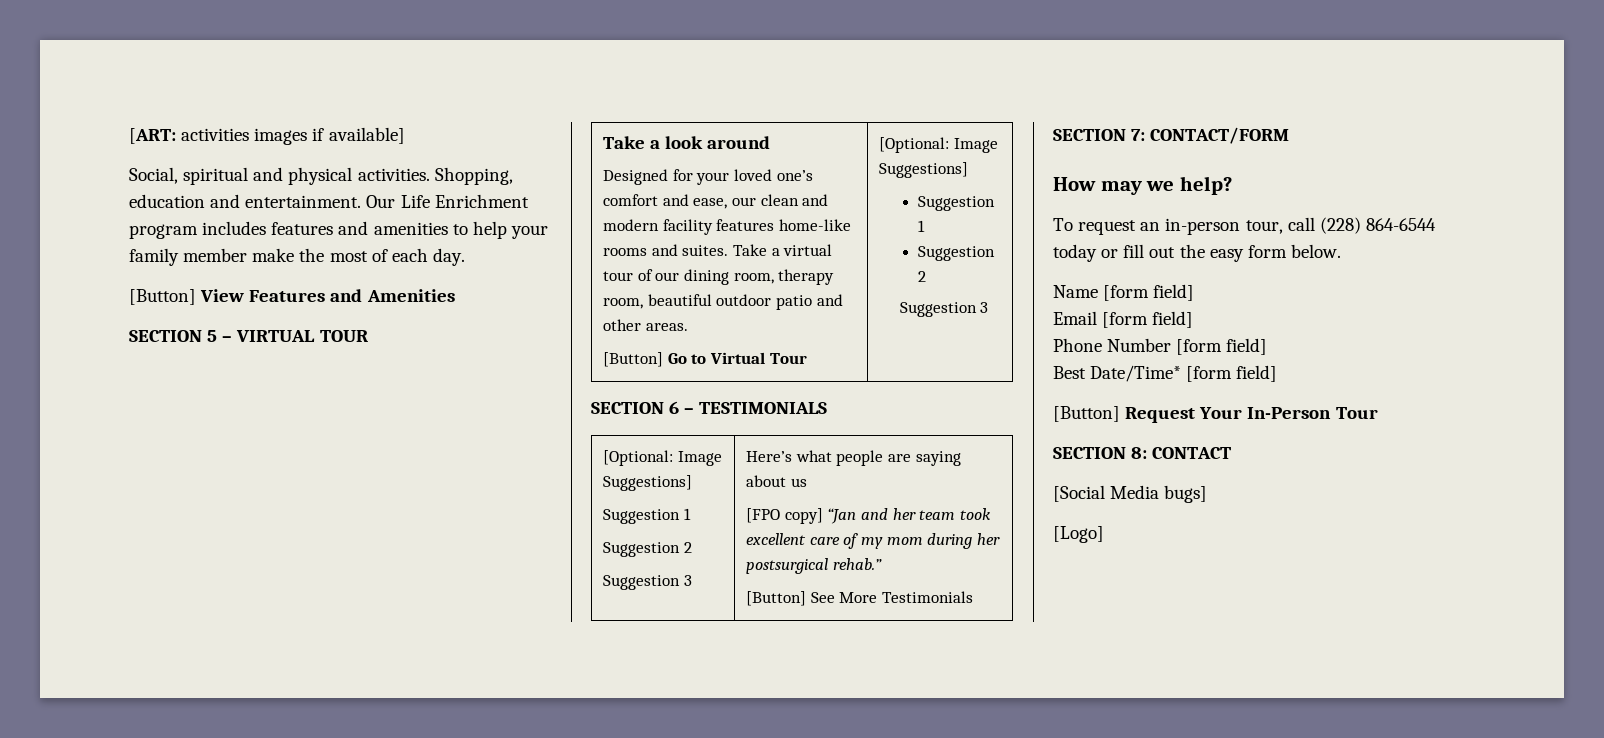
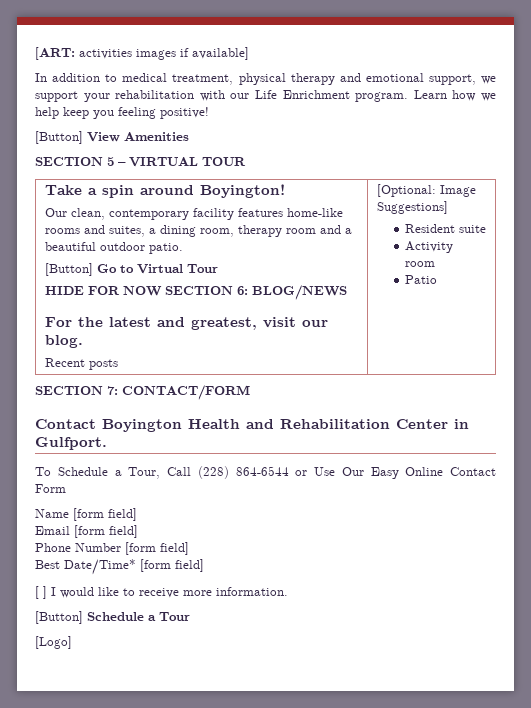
[129,167,513,185] [129,194,529,208] [129,221,548,239] [129,248,465,266] Social, spiritual and physical activities. Shopping, education and entertainment. Our Life Enrichment program includes features and amenities to help your family member make the most of each day. -> [35,73,497,85] [35,90,497,102] [35,107,209,119] In addition to medical treatment, physical therapy and emotional support, we support your rehabilitation with our Life Enrichment program. Learn how we help keep you feeling positive!
[249,289,363,302] Features and -> (120, 137) none
[665,136,704,149] look -> [101,185,134,198] spin
[603,169,813,185] [603,194,829,209] [603,219,660,231] // Designed for your loved one’s comfort and ease, our clean and modern -> [199,184,285,198] [44,208,189,220] Boyington! // Our clean, contemporary
[682,244,833,256] [603,269,835,285] [603,294,843,310] [603,319,688,331] suites. Take a virtual tour of our dining room, therapy room, beautiful outdoor patio and other areas. -> [108,225,352,237] [44,242,183,254] suites, a dining room, therapy room and a beautiful outdoor patio.
[879,137,998,153] [879,162,969,178] [918,196,996,211] [918,220,926,232] [918,246,996,261] [918,271,927,282] [899,302,989,317] [591,401,828,414] [603,450,722,466] [603,475,693,491] [603,508,691,524] [603,542,692,557] [603,575,692,590] [746,450,961,466] [746,475,807,487] [746,508,991,524] [746,533,1000,549] [746,558,882,574] [746,591,974,606] [1053,127,1290,144] [1053,176,1233,195] [1053,217,1436,235] [1053,244,1341,262] | [Optional: Image Suggestions] // Suggestion 1 // Suggestion 2 // Suggestion 3 // SECTION 6 – TESTIMONIALS // [Optional: Image Suggestions] // Suggestion 1 // Suggestion 2 // Suggestion 3 | Here’s what people are saying about us // [FPO copy] “Jan and her team took excellent care of my mom during her postsurgical rehab.” // [Button] See More Testimonials // SECTION 7: CONTACT/FORM // How may we help? // To request an in-person tour, call (228) 864-6544 today or fill out the easy form below. -> [44,285,347,300] [44,317,328,330] [44,335,83,348] [44,358,118,370] [376,184,476,197] [376,201,448,214] [405,224,487,233] [405,241,454,253] [405,261,436,267] [405,275,438,284] [35,385,250,400] [35,419,469,432] [35,437,107,450] [35,466,496,479] [35,484,66,493] // HIDE FOR NOW SECTION 6: BLOG/NEWS // For the latest and greatest, visit our blog. // Recent posts | [Optional: Image Suggestions] // Resident suite // Activity room // Patio // SECTION 7: CONTACT/FORM // Contact Boyington Health and Rehabilitation Center in Gulfport. // To Schedule a Tour, Call (228) 864-6544 or Use Our Easy Online Contact Form
[1053,406,1378,423] [1053,447,1232,459] [1053,485,1208,503] [Button] Request Your In-Person Tour // SECTION 8: CONTACT // [Social Media bugs] -> [35,586,288,599] [35,611,190,624] [ ] I would like to receive more information. // [Button] Schedule a Tour

